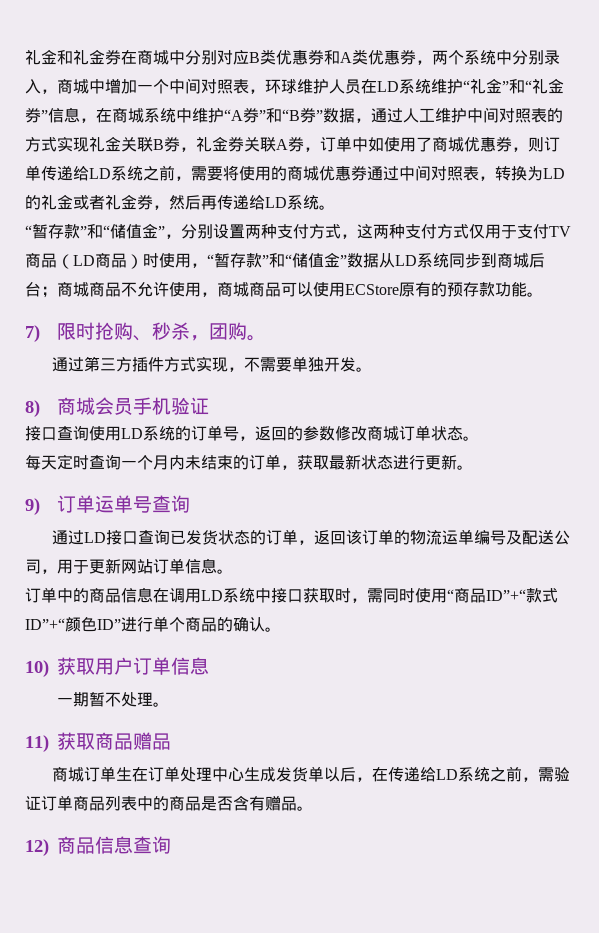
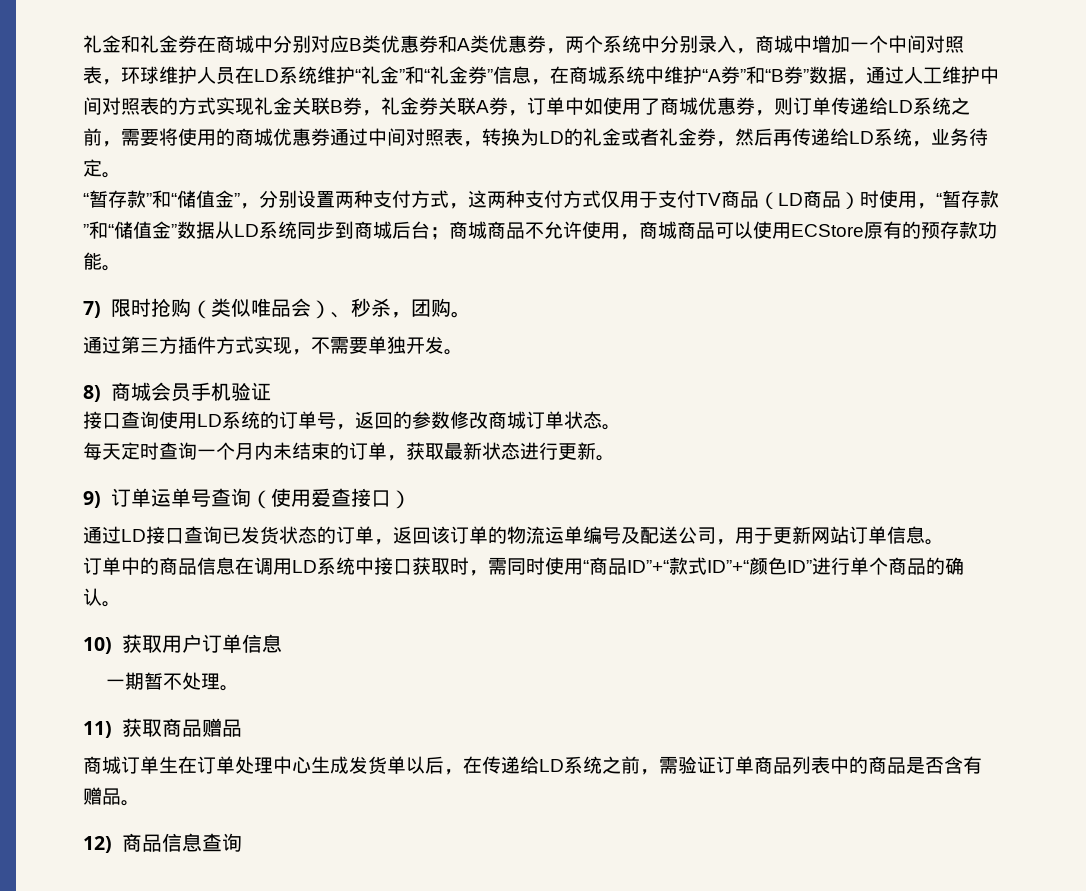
(319, 202) none -> [912,128,988,147] [83,159,102,177] ，业务待定
(133, 331) none -> [190,298,331,319] （类似唯品会）
(190, 504) none -> [250,488,411,509] （使用爱查接口）

